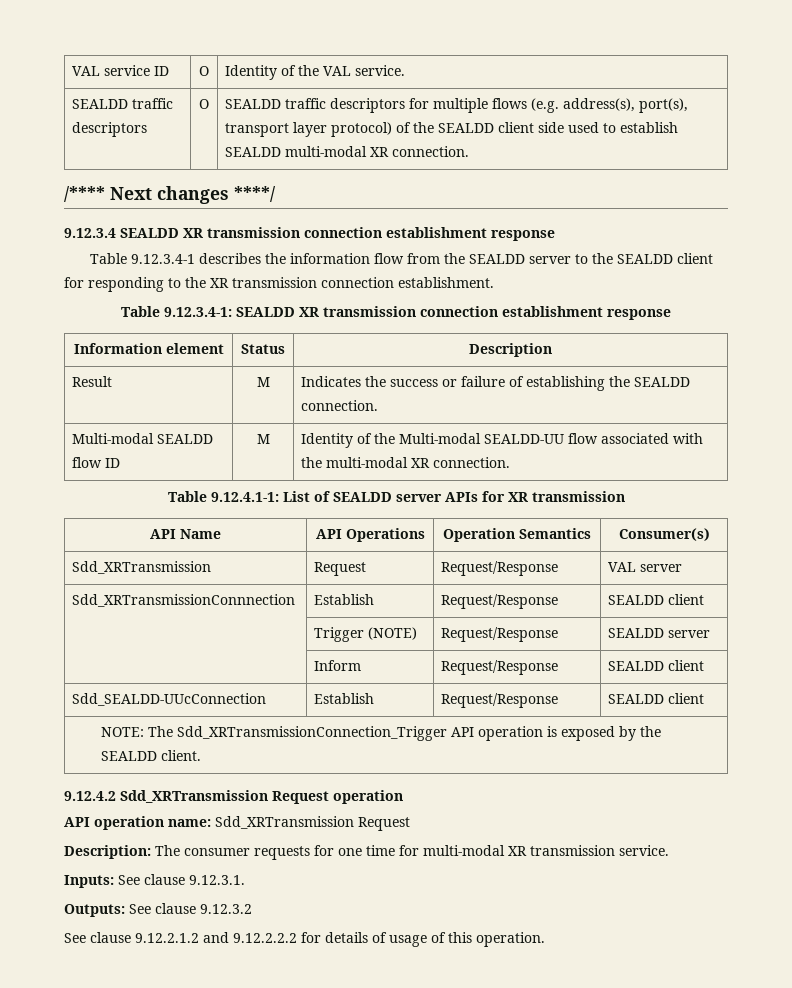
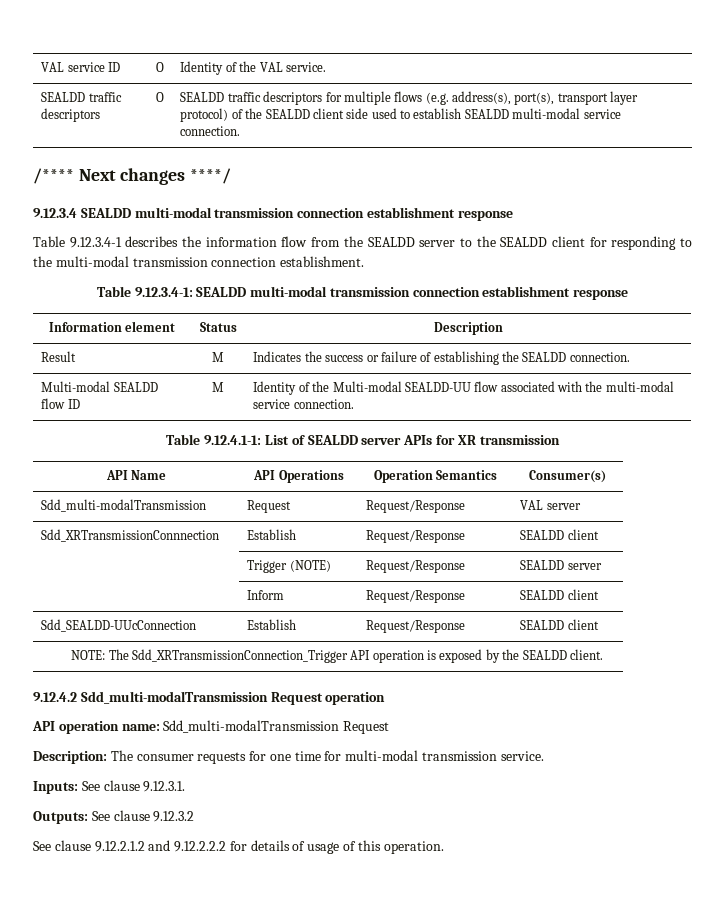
[369,147,389,157] XR -> [583,109,621,119] service
[183,228,203,238] XR -> [134,207,212,218] multi-modal
[210,278,229,288] XR -> [55,256,129,267] multi-modal
[299,307,319,317] XR -> [250,286,328,297] multi-modal
[410,458,430,468] XR -> [253,399,291,409] service
[71,561,211,574] Sdd_XRTransmission -> [41,499,207,512] Sdd_multi-modalTransmission
[120,790,268,803] Sdd_XRTransmission -> [80,691,268,704] Sdd_multi-modalTransmission
[215,816,354,829] Sdd_XRTransmission -> [163,720,340,733] Sdd_multi-modalTransmission
[508,846,527,856] XR -> (419, 755) none

